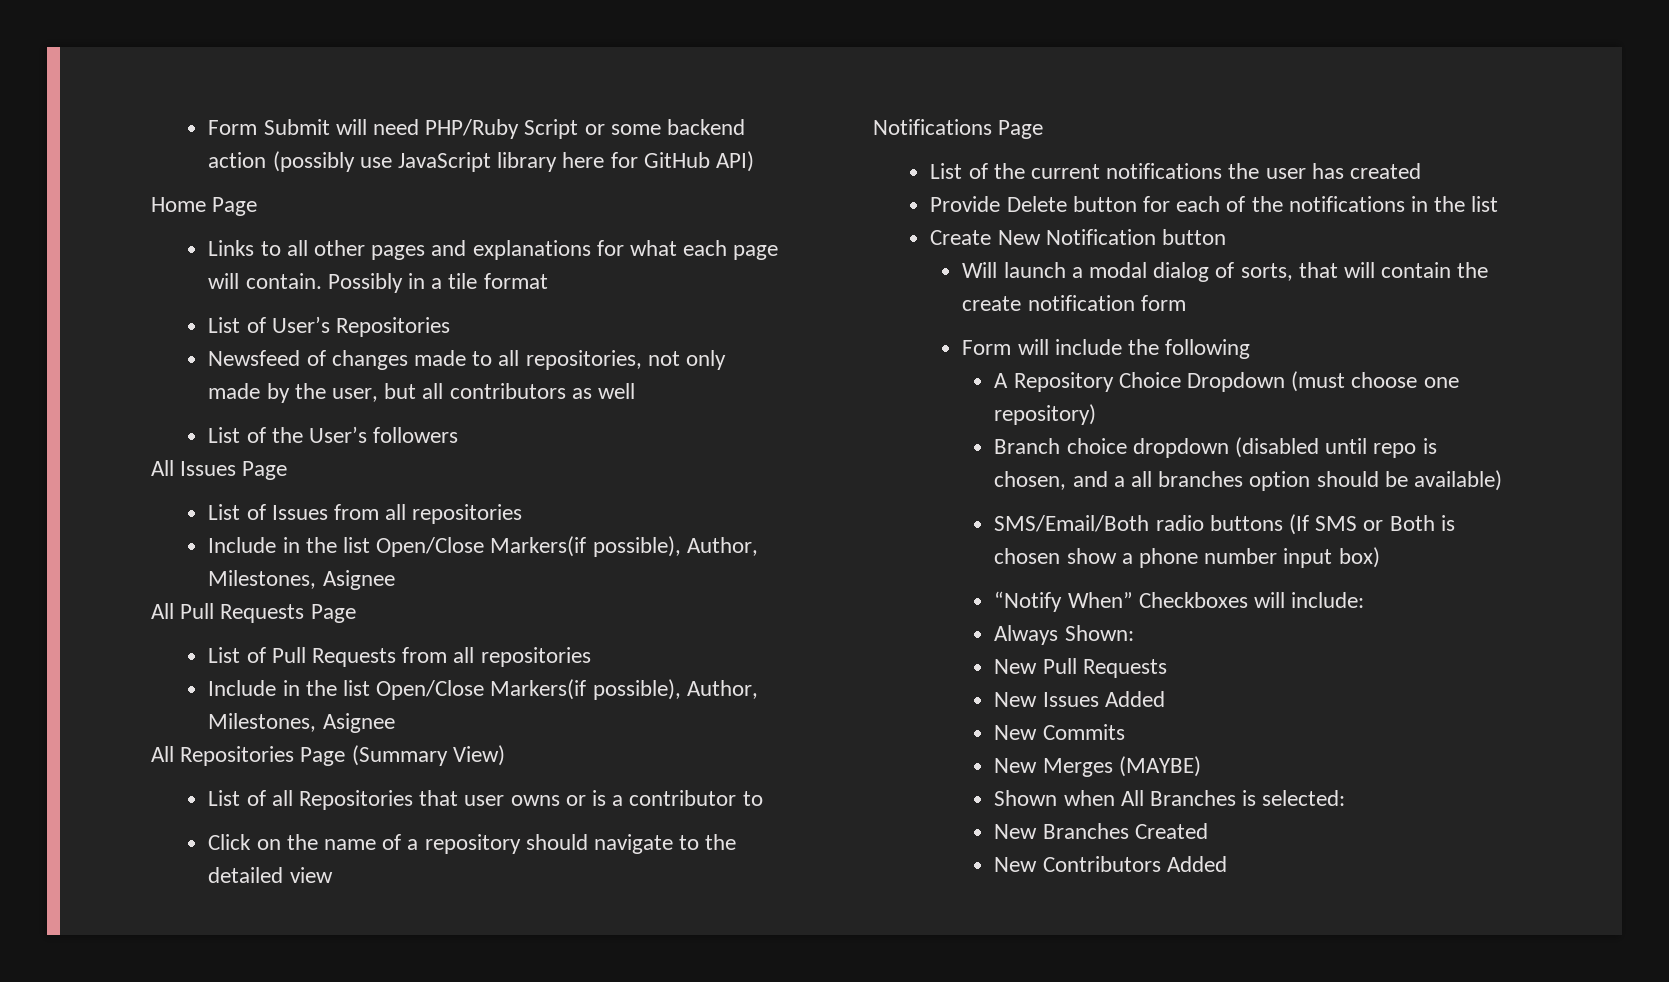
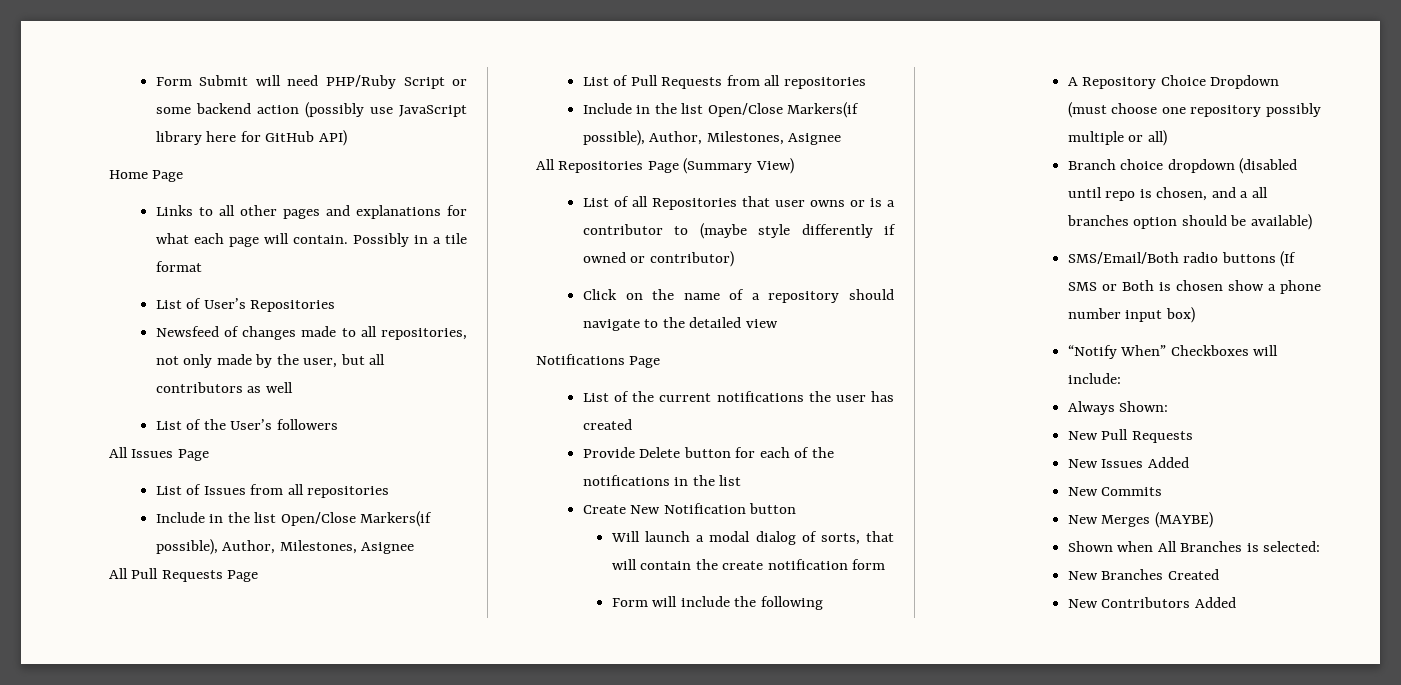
(763, 798) none -> [699,223,896,239] [582,251,734,267] (maybe style differently if owned or contributor)
[994,404,1097,425] repository) -> [1190,103,1321,117] [1067,130,1167,146] repository possibly multiple or all)

